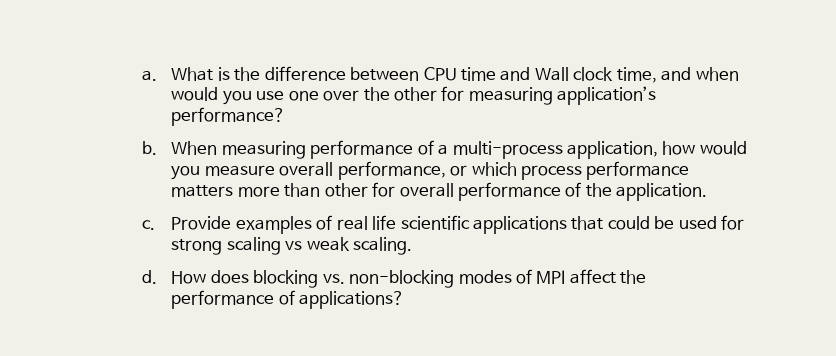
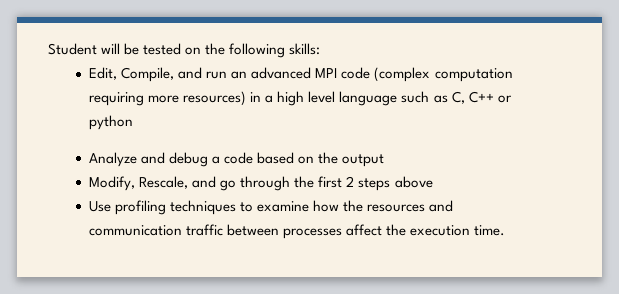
[142,66,739,83] [171,86,657,105] [171,107,286,126] [142,140,747,159] [171,161,690,180] [171,182,708,201] [142,215,745,234] [171,237,413,255] [142,269,647,288] [171,290,405,309] a. What is the difference between CPU time and Wall clock time, and when would you use one over the other for measuring application’s performance? // b. When measuring performance of a multi-process application, how would you measure overall performance, or which process performance matters more than other for overall performance of the application. // c. Provide examples of real life scientific applications that could be used for strong scaling vs weak scaling. // d. How does blocking vs. non-blocking modes of MPI affect the performance of applications? -> [48,43,321,58] [89,67,513,82] [89,91,512,106] [89,115,134,130] [89,152,385,167] [89,176,433,191] [89,200,454,215] [89,224,506,239] Student will be tested on the following skills: // Edit, Compile, and run an advanced MPI code (complex computation requiring more resources) in a high level language such as C, C++ or python // Analyze and debug a code based on the output // Modify, Rescale, and go through the first 2 steps above // Use profiling techniques to examine how the resources and communication traffic between processes affect the execution time.

